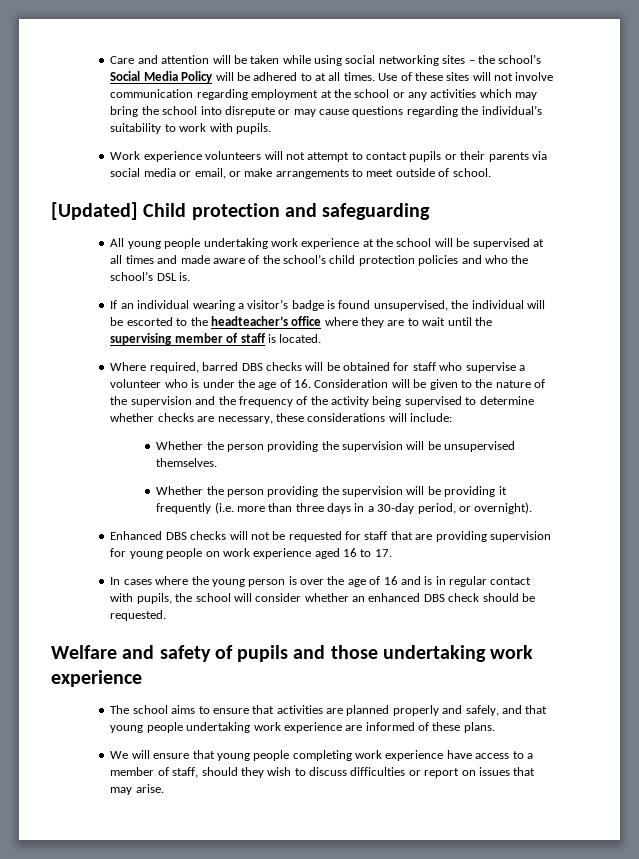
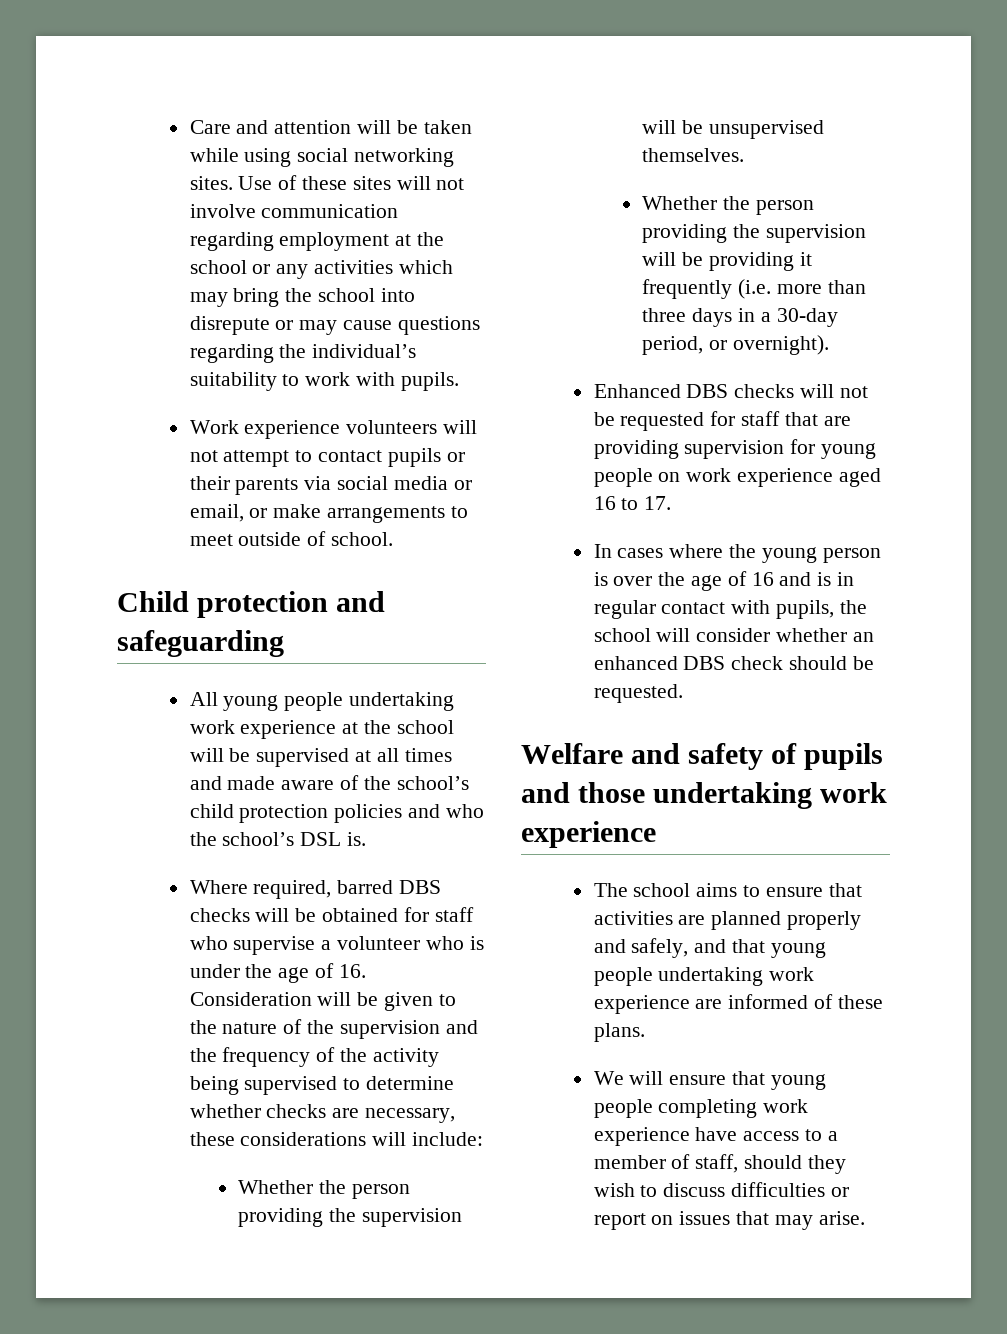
[442,54,542,64] [110,71,375,83] sites – the school’s Social Media Policy will be adhered to at all times. -> [189,176,233,190] sites.
[51,202,138,220] [Updated] -> (393, 539) none
[110,299,545,311] [110,316,492,328] [110,333,322,345] // If an individual wearing a visitor’s badge is found unsupervised, the individual will be escorted to the headteacher’s office where they are to wait until the supervising member of staff is located. -> (366, 839) none

